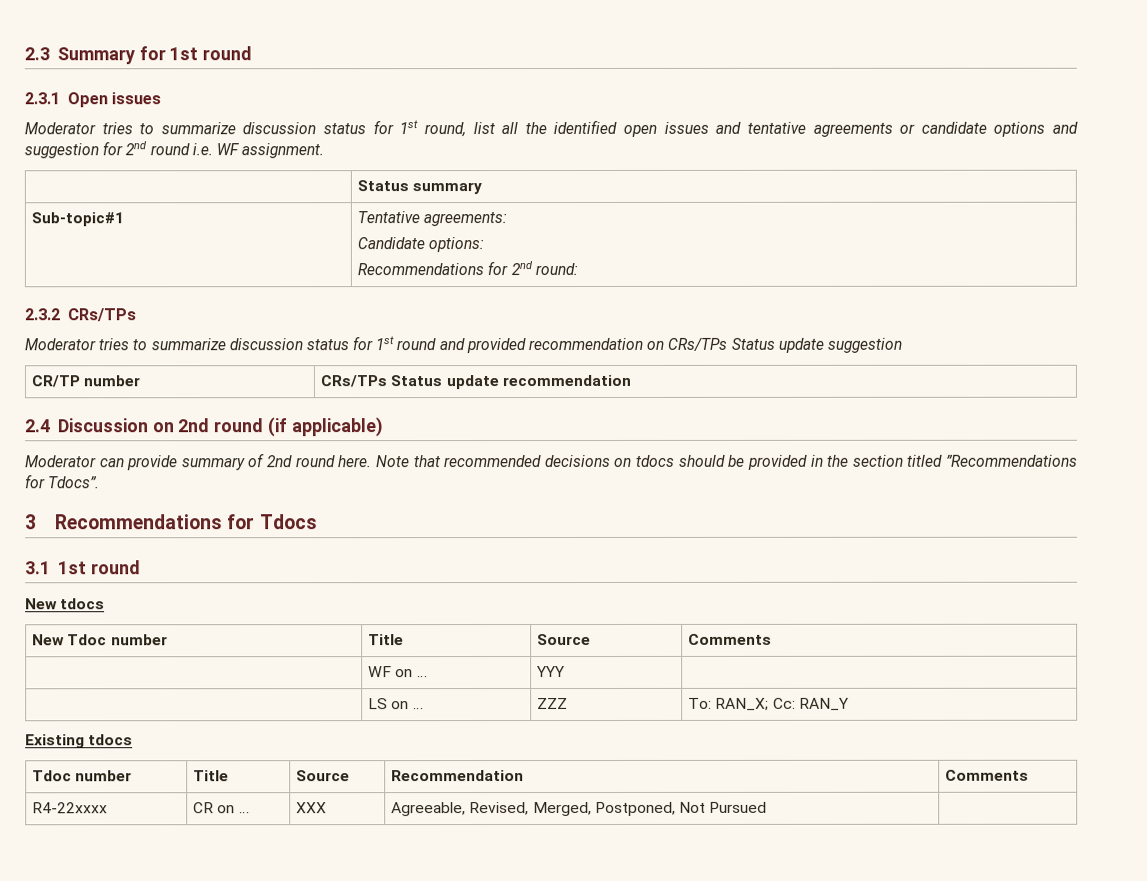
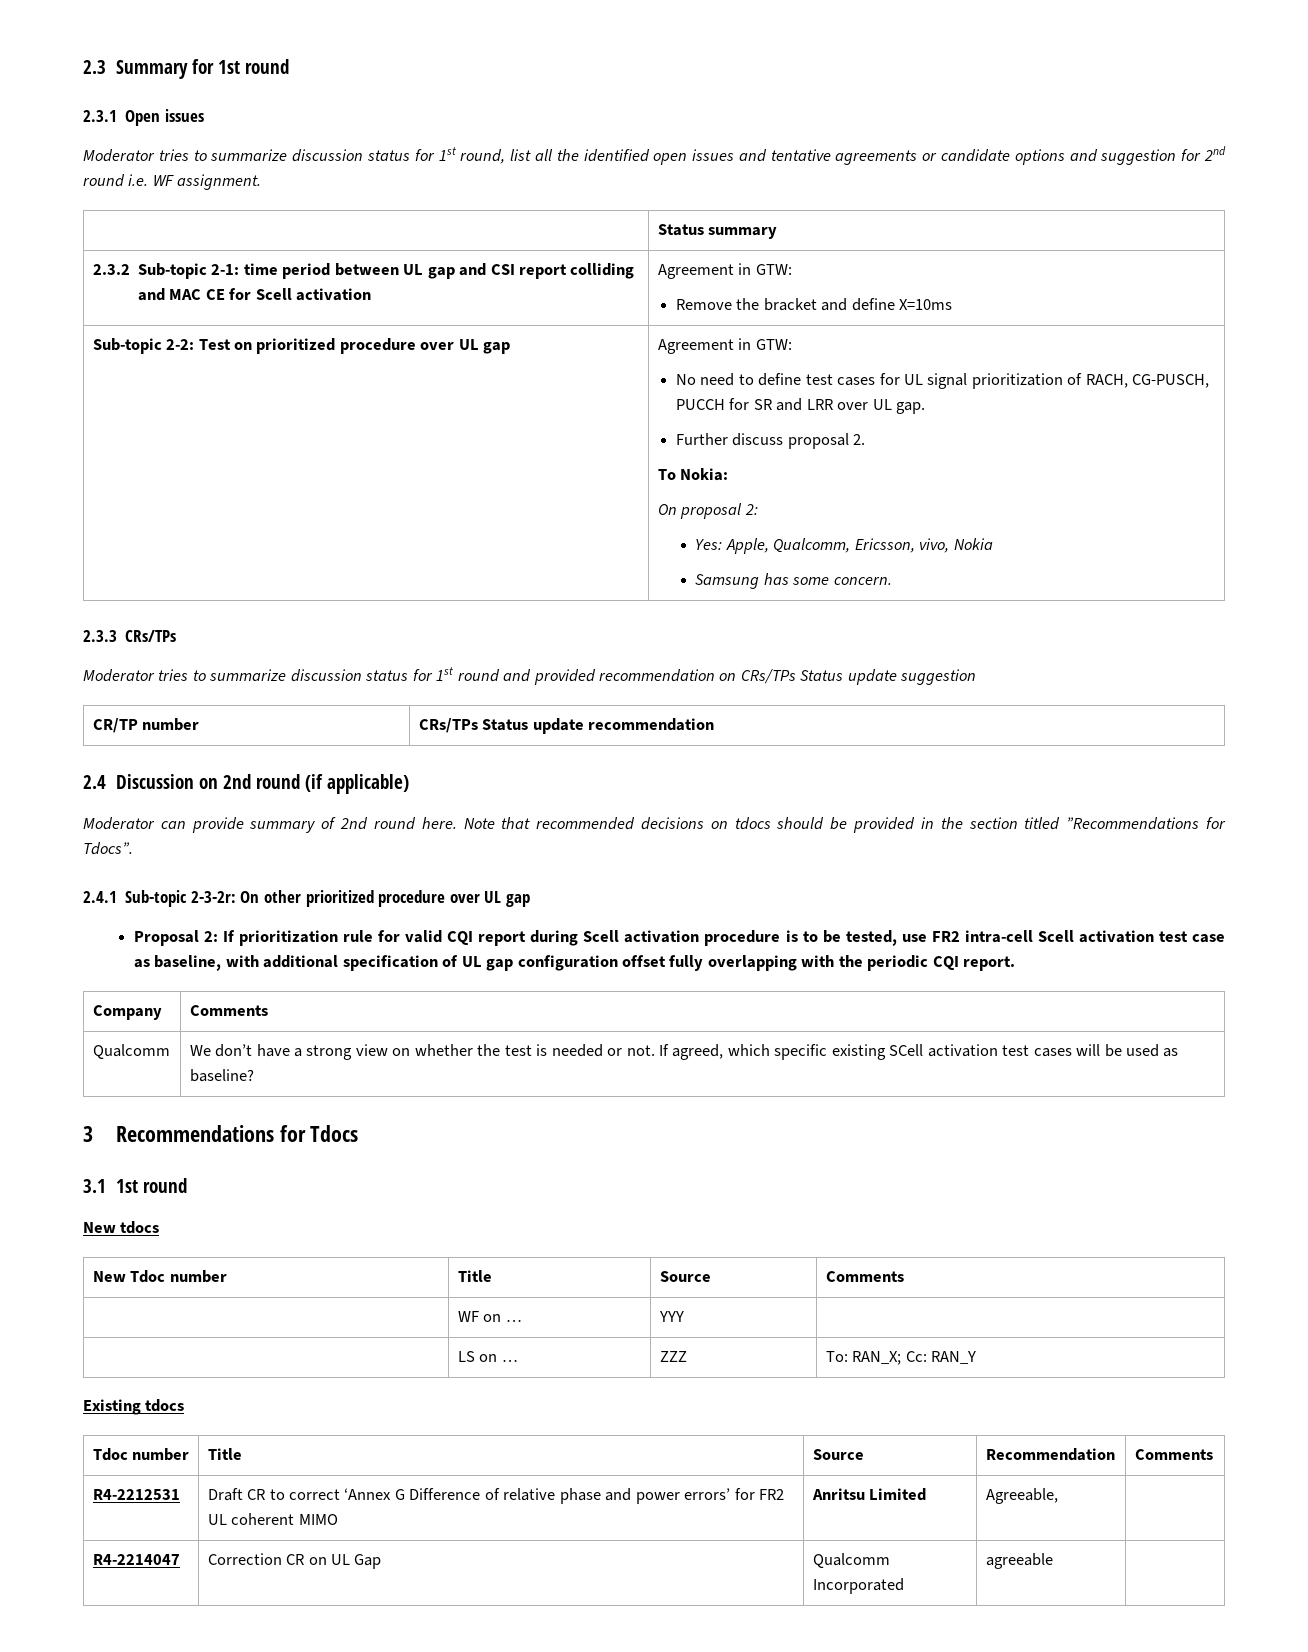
[31,212,125,227] [357,211,508,227] [357,237,485,253] [357,261,578,276] [24,308,60,321] Sub-topic#1 | Tentative agreements: // Candidate options: // Recommendations for 2nd round: // 2.3.2 -> [92,263,635,279] [137,288,372,301] [657,263,792,279] [675,298,953,311] [92,338,511,354] [657,338,792,354] [675,373,1210,389] [675,398,925,414] [675,433,866,449] [657,468,729,481] [657,503,758,519] [695,538,993,554] [695,573,892,589] [83,630,117,642] 2.3.2 Sub-topic 2-1: time period between UL gap and CSI report colliding and MAC CE for Scell activation | Agreement in GTW: // Remove the bracket and define X=10ms // Sub-topic 2-2: Test on prioritized procedure over UL gap | Agreement in GTW: // No need to define test cases for UL signal prioritization of RACH, CG-PUSCH, PUCCH for SR and LRR over UL gap. // Further discuss proposal 2. // To Nokia: // On proposal 2: // Yes: Apple, Qualcomm, Ericsson, vivo, Nokia // Samsung has some concern. // 2.3.3
(101, 482) none -> [83,890,530,907] [133,930,1225,946] [133,955,1016,971] [92,1005,162,1020] [189,1005,268,1016] [92,1044,170,1059] [189,1044,1179,1060] [189,1069,254,1082] // 2.4.1 Sub-topic 2-3-2r: On other prioritized procedure over UL gap // Proposal 2: If prioritization rule for valid CQI report during Scell activation procedure is to be tested, use FR2 intra-cell Scell activation test case as baseline, with additional specification of UL gap configuration offset fully overlapping with the periodic CQI report. // Company | Comments // Qualcomm | We don’t have a strong view on whether the test is needed or not. If agreed, which specific existing SCell activation test cases will be used as baseline?
[32,802,109,814] [193,802,250,814] [296,802,328,814] [391,801,768,817] R4-22xxxx | CR on … | XXX | Agreeable, Revised, Merged, Postponed, Not Pursued -> [92,1489,180,1500] [207,1488,784,1504] [207,1513,338,1525] [811,1488,927,1501] [985,1488,1058,1504] [92,1554,180,1565] [207,1553,382,1569] [812,1553,890,1568] [812,1578,904,1594] [985,1553,1053,1569] R4-2212531 | Draft CR to correct ‘Annex G Difference of relative phase and power errors’ for FR2 UL coherent MIMO | Anritsu Limited | Agreeable, | // R4-2214047 | Correction CR on UL Gap | Qualcomm Incorporated | agreeable

